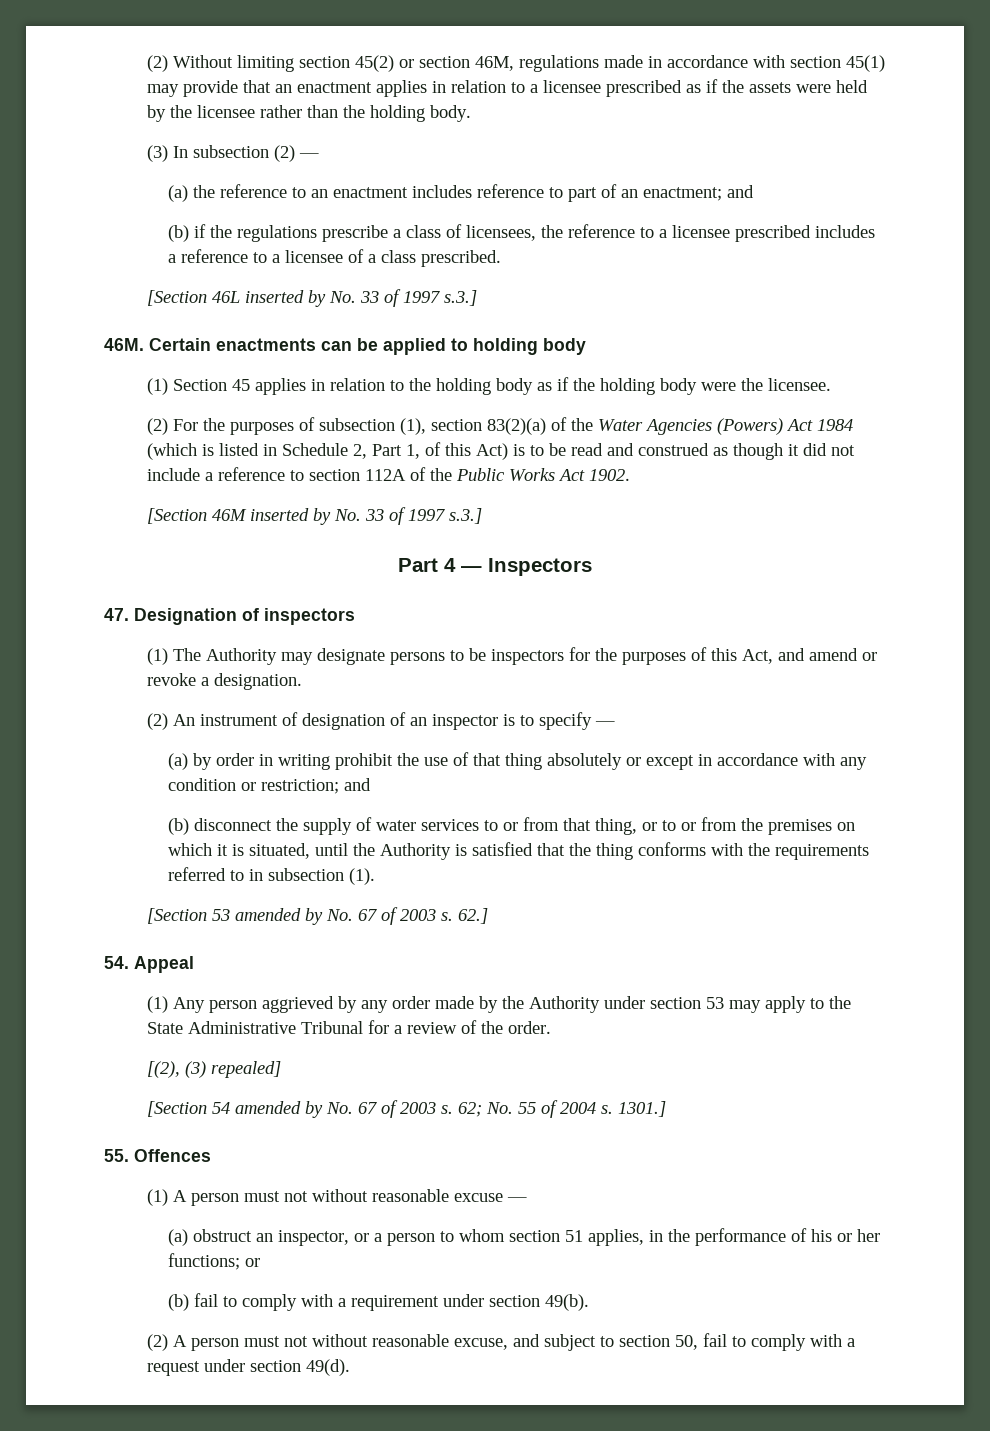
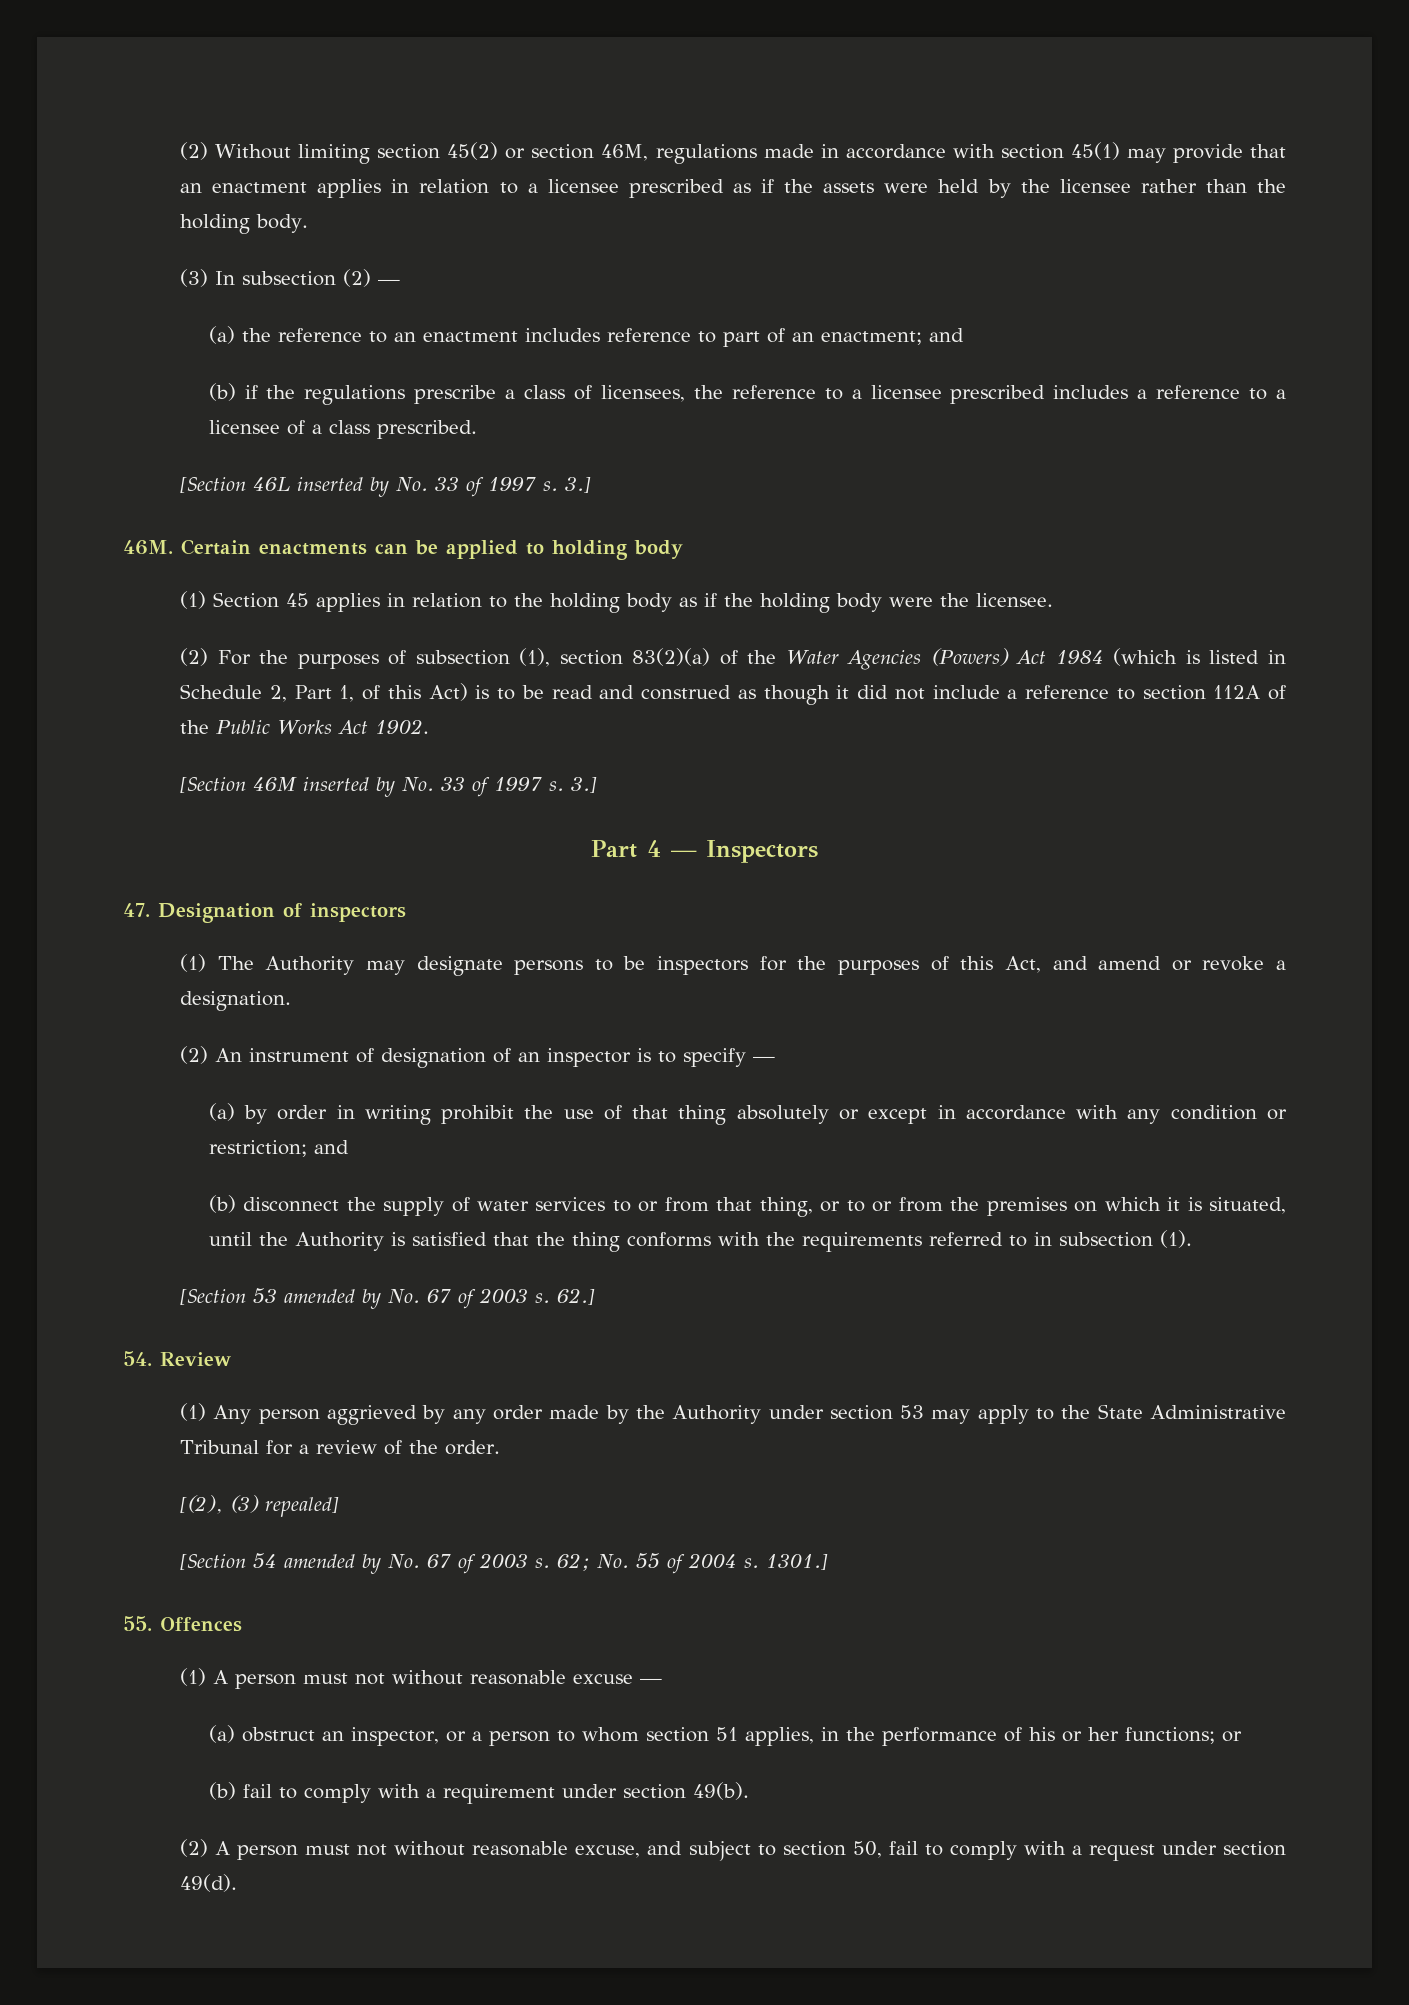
[443,290,477,306] s.3.] -> [543,476,592,493] s. 3.]
[448,508,482,524] s.3.] -> [549,776,598,793] s. 3.]
[134,956,194,973] Appeal -> [160,1352,231,1366] Review

